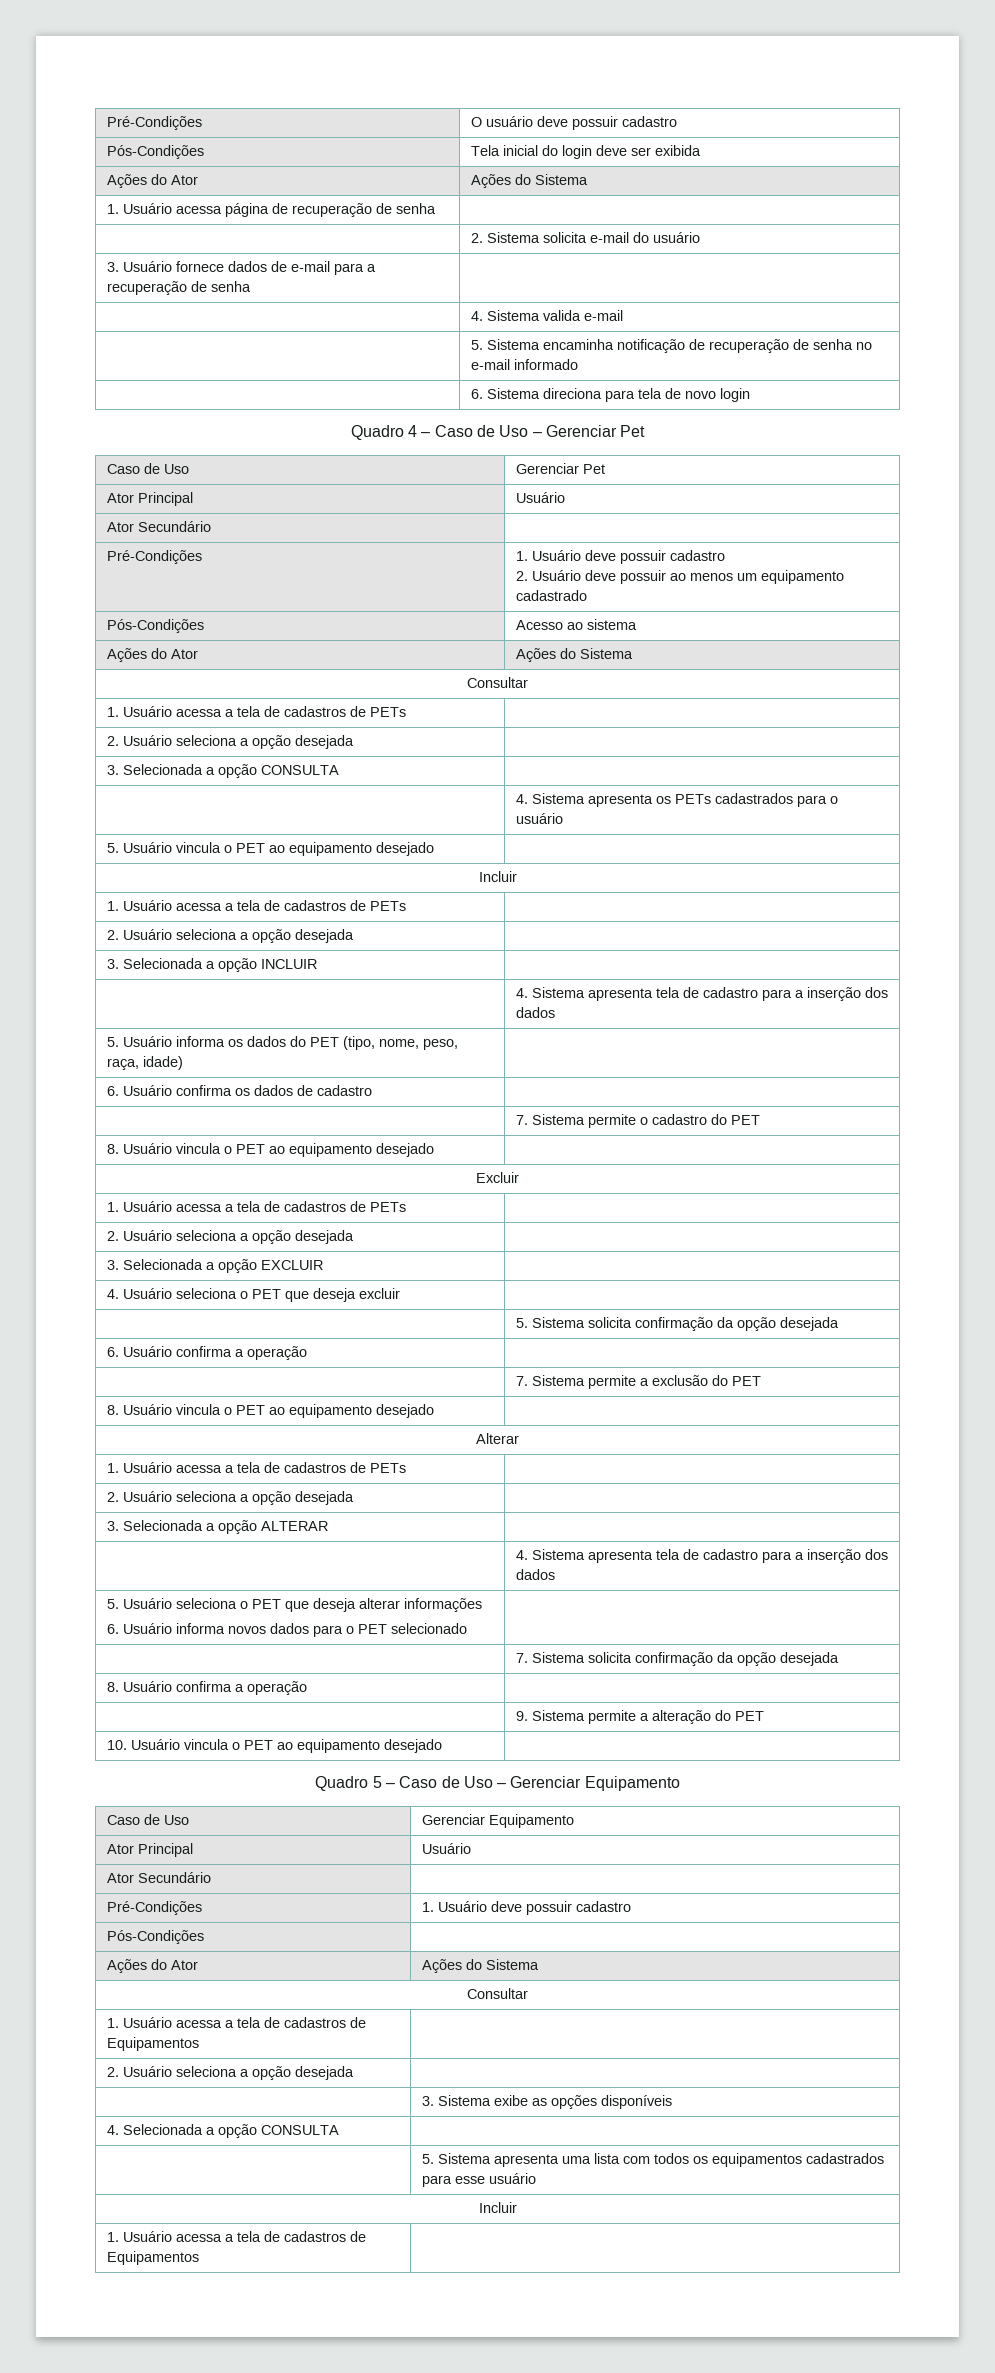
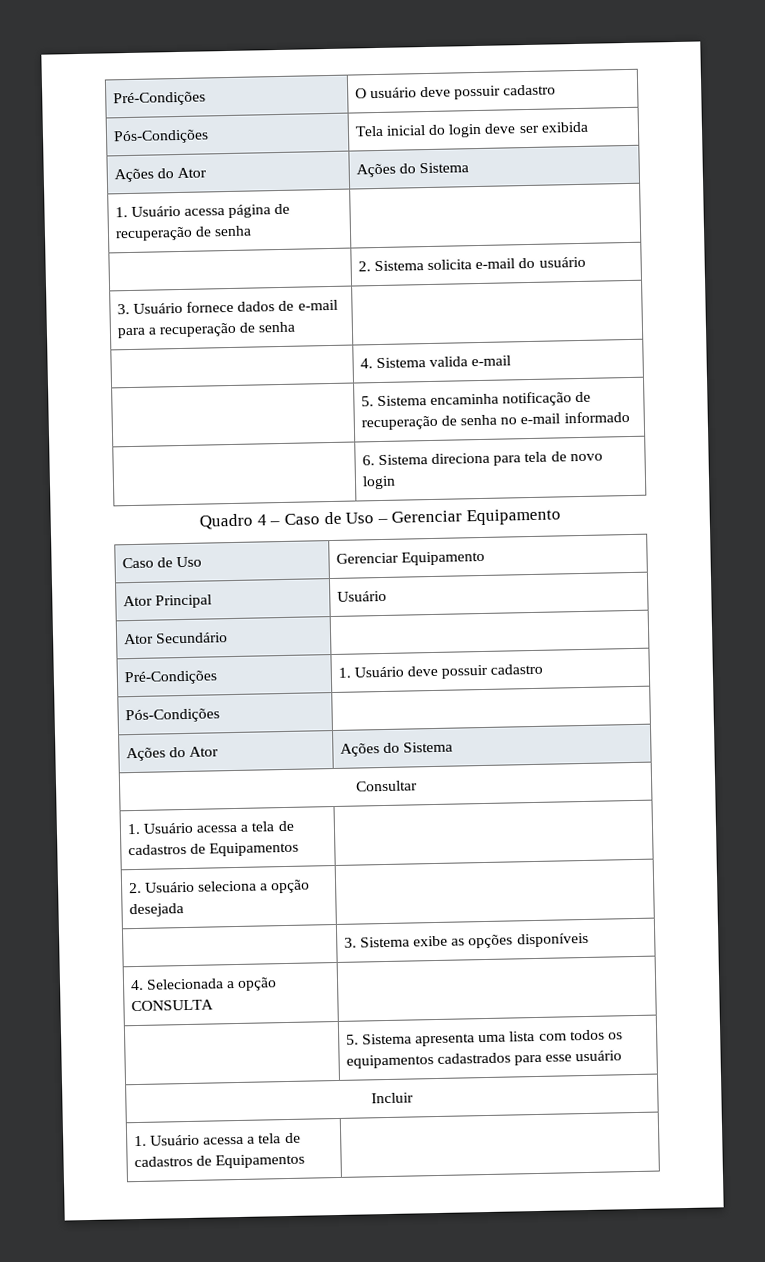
[620,425,646,437] [106,463,189,474] [515,463,605,474] [106,492,193,506] [515,492,565,503] [106,521,211,532] [106,550,202,564] [515,550,725,564] [515,570,844,584] [515,590,587,601] [106,619,204,633] [515,619,637,630] [106,648,198,662] [515,648,633,662] [467,677,528,688] [106,706,406,717] [106,735,354,749] [106,764,339,778] [515,793,838,807] [515,813,563,824] [106,842,434,856] [478,871,517,882] [106,900,406,911] [106,929,354,943] [106,958,317,972] [515,987,888,1001] [515,1007,555,1018] [106,1036,458,1050] [106,1056,183,1070] [106,1085,372,1096] [515,1114,760,1128] [106,1143,434,1157] [476,1172,519,1183] [106,1201,406,1212] [106,1230,354,1244] [106,1259,323,1273] [106,1288,400,1302] [515,1317,839,1331] [106,1346,307,1360] [515,1375,761,1389] [106,1404,434,1418] [476,1433,519,1444] [106,1462,406,1473] [106,1491,354,1505] [106,1520,328,1534] [515,1549,888,1563] [515,1569,555,1580] [106,1598,482,1612] [106,1623,467,1637] [515,1652,839,1666] [106,1681,307,1695] [515,1710,764,1724] [106,1739,442,1753] [315,1776,582,1791] Pet // Caso de Uso | Gerenciar Pet // Ator Principal | Usuário // Ator Secundário | // Pré-Condições | 1. Usuário deve possuir cadastro // 2. Usuário deve possuir ao menos um equipamento cadastrado // Pós-Condições | Acesso ao sistema // Ações do Ator | Ações do Sistema // Consultar // 1. Usuário acessa a tela de cadastros de PETs | // 2. Usuário seleciona a opção desejada | // 3. Selecionada a opção CONSULTA | // | 4. Sistema apresenta os PETs cadastrados para o usuário // 5. Usuário vincula o PET ao equipamento desejado | // Incluir // 1. Usuário acessa a tela de cadastros de PETs | // 2. Usuário seleciona a opção desejada | // 3. Selecionada a opção INCLUIR | // | 4. Sistema apresenta tela de cadastro para a inserção dos dados // 5. Usuário informa os dados do PET (tipo, nome, peso, raça, idade) | // 6. Usuário confirma os dados de cadastro | // | 7. Sistema permite o cadastro do PET // 8. Usuário vincula o PET ao equipamento desejado | // Excluir // 1. Usuário acessa a tela de cadastros de PETs | // 2. Usuário seleciona a opção desejada | // 3. Selecionada a opção EXCLUIR | // 4. Usuário seleciona o PET que deseja excluir | // | 5. Sistema solicita confirmação da opção desejada // 6. Usuário confirma a operação | // | 7. Sistema permite a exclusão do PET // 8. Usuário vincula o PET ao equipamento desejado | // Alterar // 1. Usuário acessa a tela de cadastros de PETs | // 2. Usuário seleciona a opção desejada | // 3. Selecionada a opção ALTERAR | // | 4. Sistema apresenta tela de cadastro para a inserção dos dados // 5. Usuário seleciona o PET que deseja alterar informações // 6. Usuário informa novos dados para o PET selecionado | // | 7. Sistema solicita confirmação da opção desejada // 8. Usuário confirma a operação | // | 9. Sistema permite a alteração do PET // 10. Usuário vincula o PET ao equipamento desejado | // Quadro 5 – Caso de Uso – Gerenciar -> (463, 516) none

